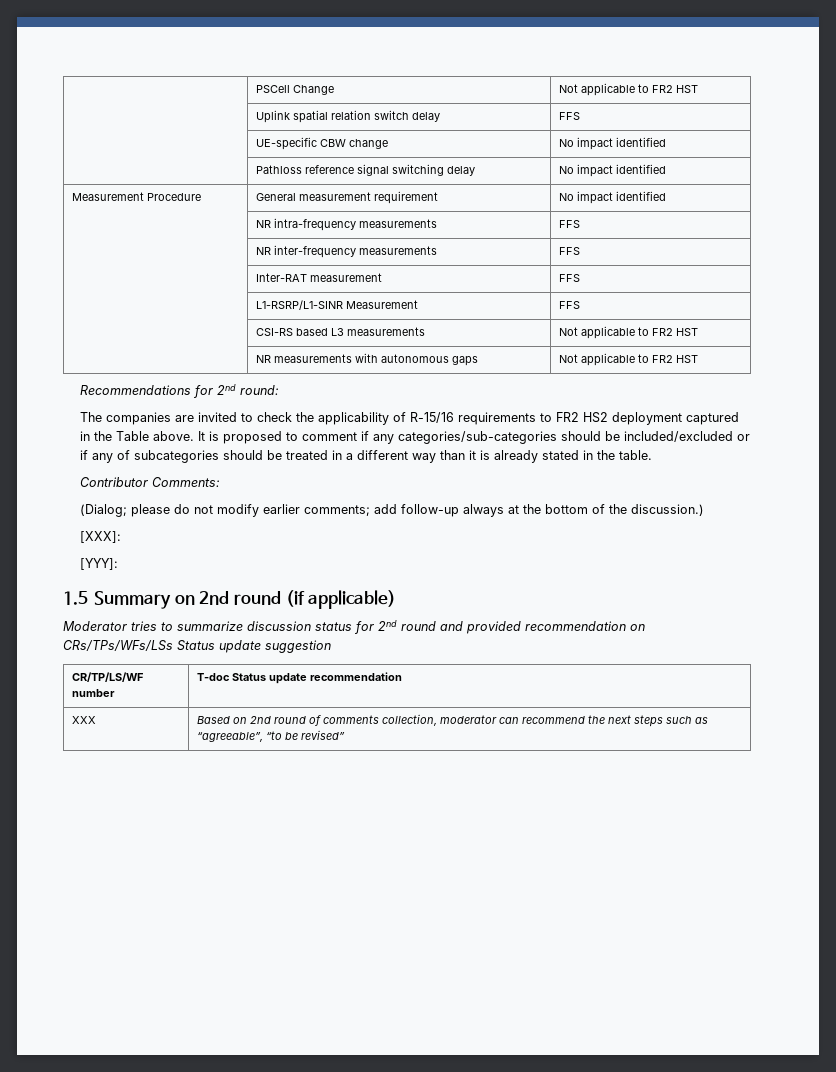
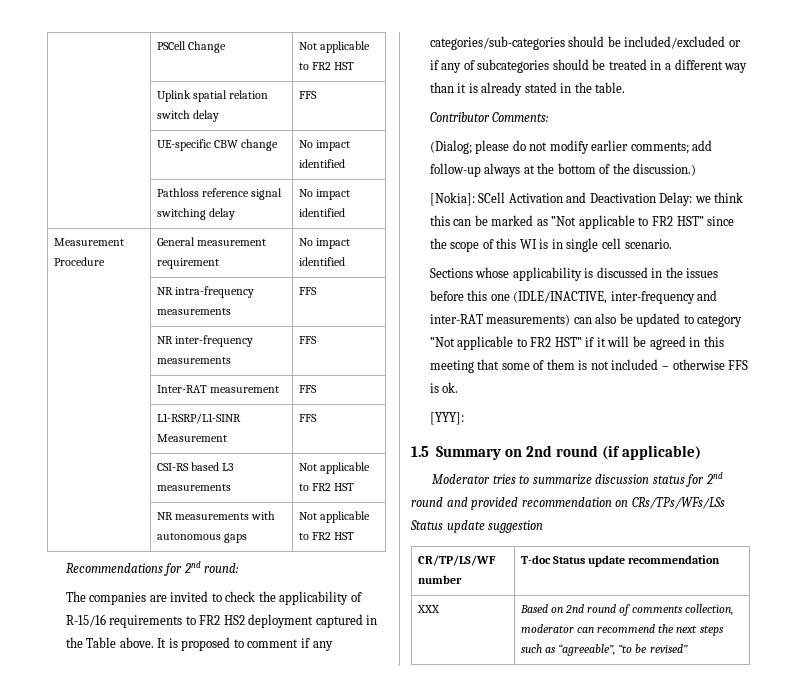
[79,531,121,543] [XXX]: -> [429,192,744,206] [429,215,735,229] [429,238,672,252] [429,267,719,281] [429,290,718,304] [429,313,743,327] [429,336,724,350] [429,359,749,373] [429,382,459,393] [Nokia]: SCell Activation and Deactivation Delay: we think this can be marked as ”Not applicable to FR2 HST” since the scope of this WI is in single cell scenario. // Sections whose applicability is discussed in the issues before this one (IDLE/INACTIVE, inter-frequency and inter-RAT measurements) can also be updated to category ”Not applicable to FR2 HST” if it will be agreed in this meeting that some of them is not included – otherwise FFS is ok.

